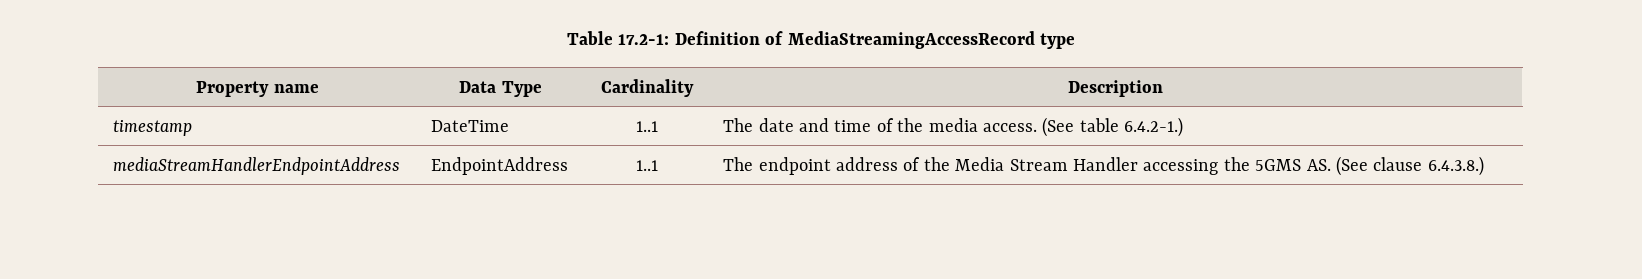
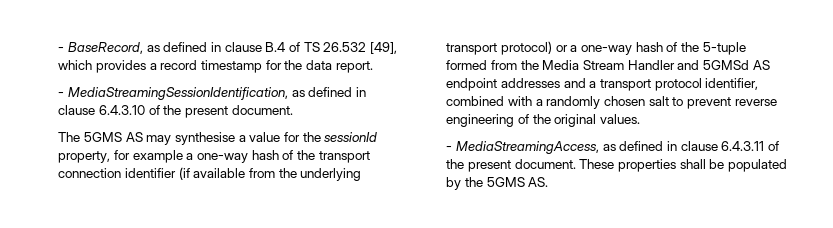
[567,31,1075,49] [196,81,319,97] [459,81,542,97] [600,79,694,97] [1068,80,1163,97] [113,120,193,136] [431,120,510,132] [635,121,658,132] [723,117,1184,137] [113,157,401,175] [431,157,569,175] [635,160,658,171] [723,156,1484,176] Table 17.2-1: Definition of MediaStreamingAccessRecord type // Property name | Data Type | Cardinality | Description // timestamp | DateTime | 1..1 | The date and time of the media access. (See table 6.4.2-1.) // mediaStreamHandlerEndpointAddress | EndpointAddress | 1..1 | The endpoint address of the Media Stream Handler accessing the 5GMS AS. (See clause 6.4.3.8.) -> [58,42,397,54] [58,60,373,73] [58,87,367,100] [58,105,293,118] [58,132,378,145] [58,150,370,163] [58,167,362,181] [446,41,746,55] [446,60,770,70] [446,78,759,91] [446,96,777,109] [446,114,641,127] [446,141,779,154] [446,159,787,172] [446,177,549,190] - BaseRecord, as defined in clause B.4 of TS 26.532 [49], which provides a record timestamp for the data report. // - MediaStreamingSessionIdentification, as defined in clause 6.4.3.10 of the present document. // The 5GMS AS may synthesise a value for the sessionId property, for example a one-way hash of the transport connection identifier (if available from the underlying transport protocol) or a one-way hash of the 5-tuple formed from the Media Stream Handler and 5GMSd AS endpoint addresses and a transport protocol identifier, combined with a randomly chosen salt to prevent reverse engineering of the original values. // - MediaStreamingAccess, as defined in clause 6.4.3.11 of the present document. These properties shall be populated by the 5GMS AS.

